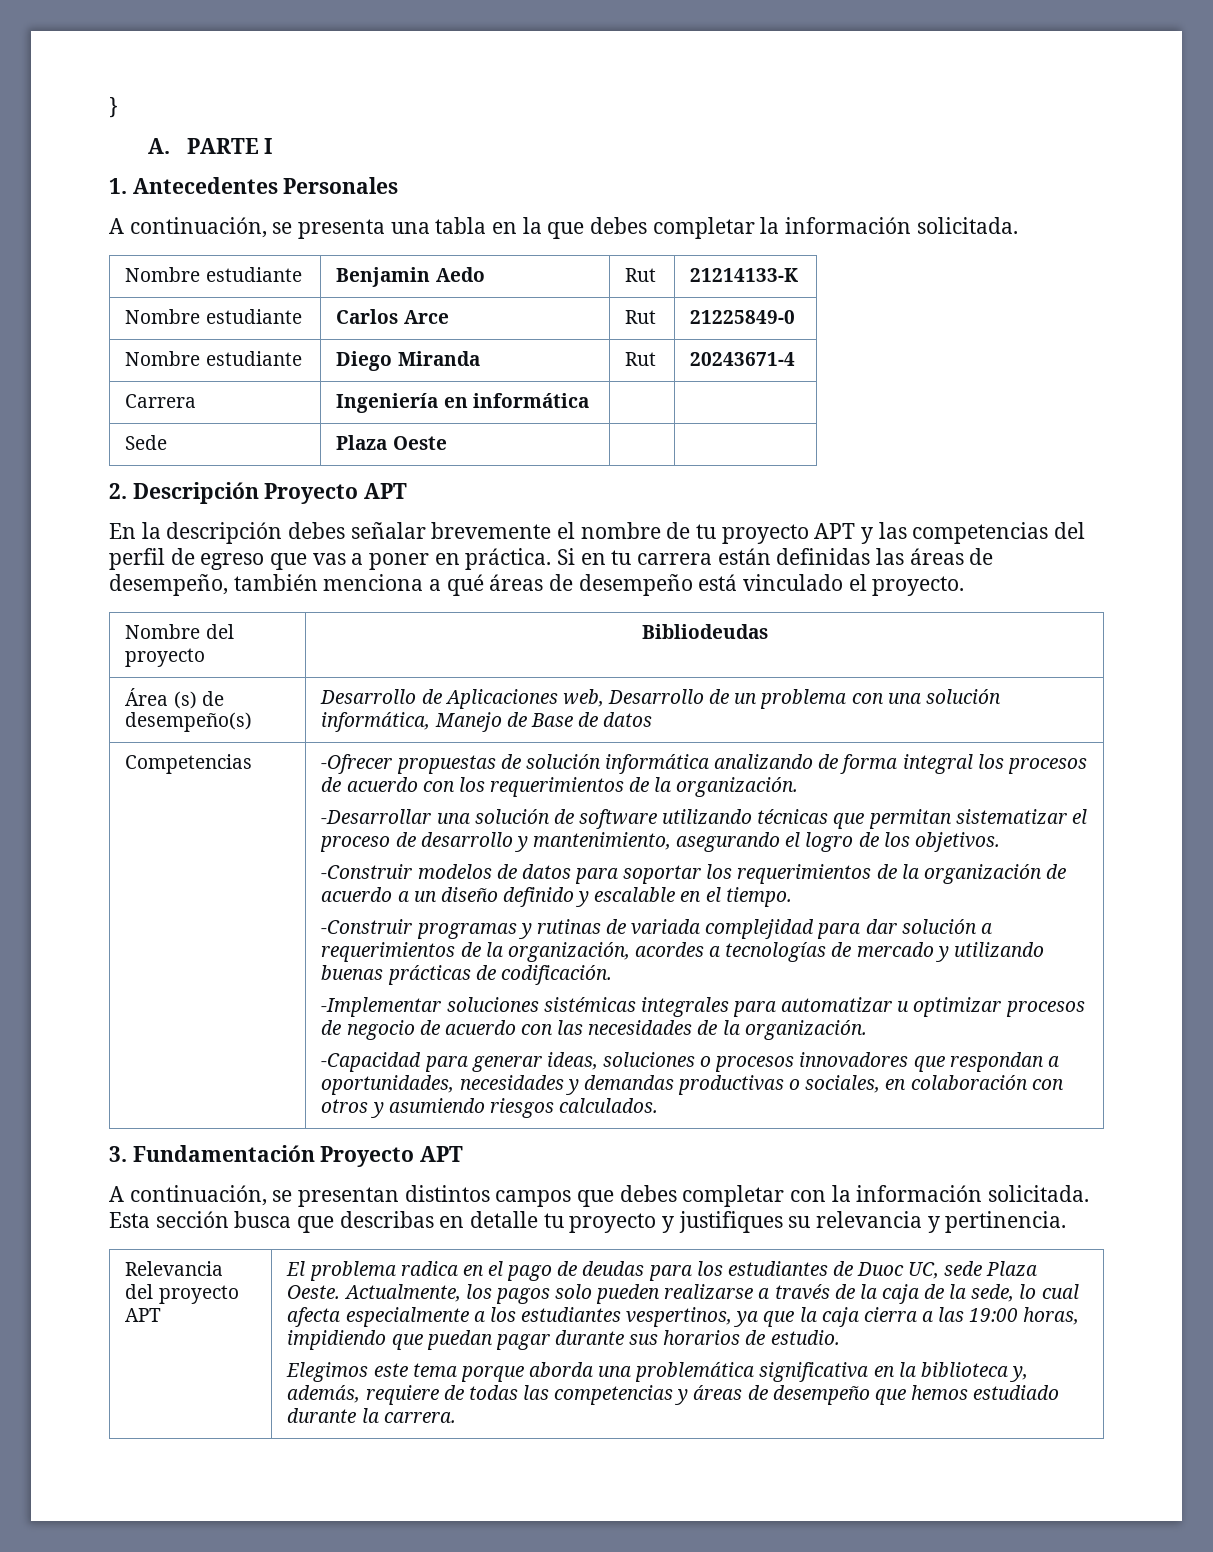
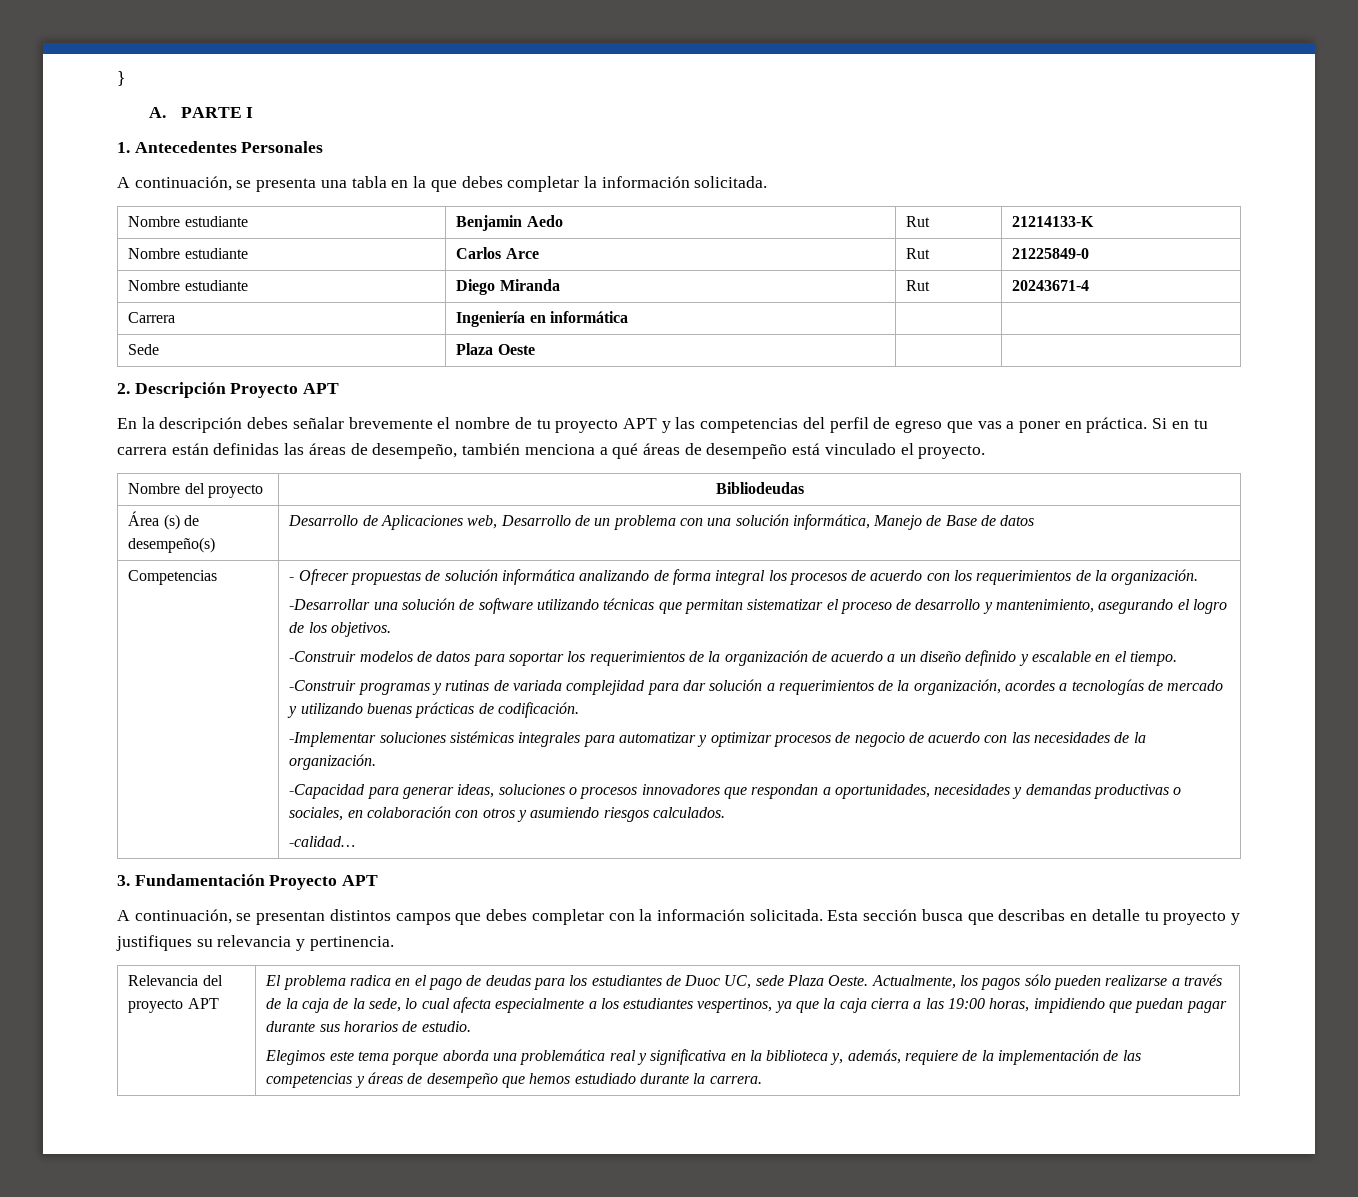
[321,754,393,774] -Ofrecer -> [289,569,349,585] - Ofrecer
[897,1001,910,1012] u -> [697,735,708,747] y
(658, 1105) none -> [289,836,356,847] // -calidad…
[554,1284,592,1299] solo -> [1024,974,1051,986] sólo
(755, 1372) none -> [609,1050,647,1065] real y
[468,1385,518,1400] todas -> [981,1049,1119,1065] la implementación de

